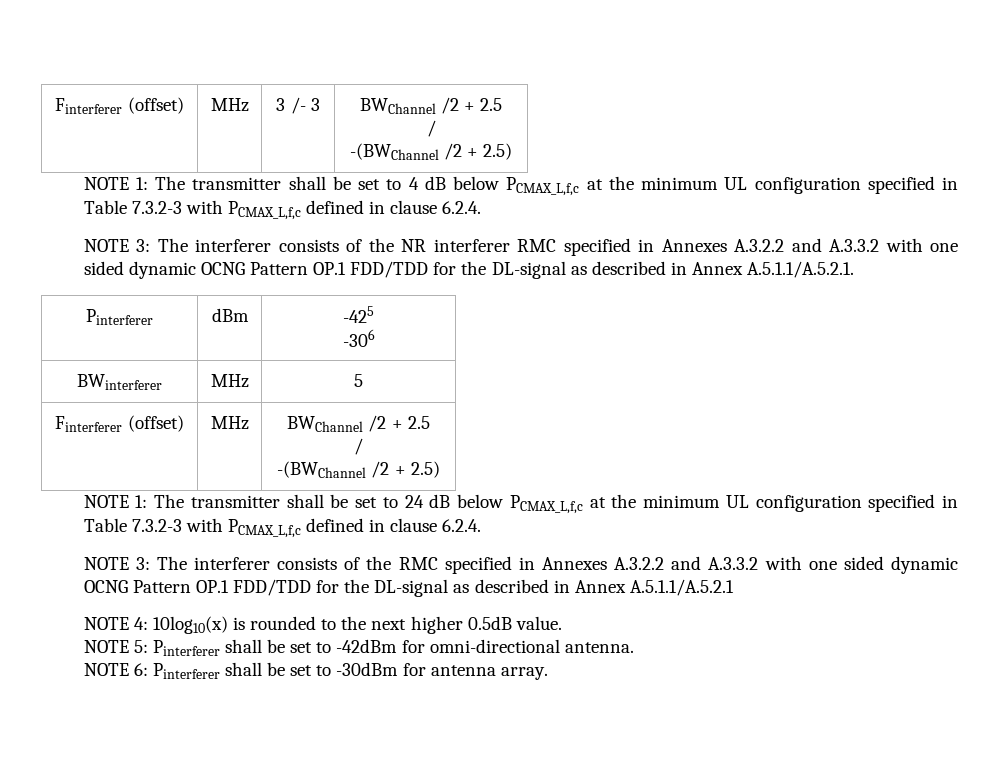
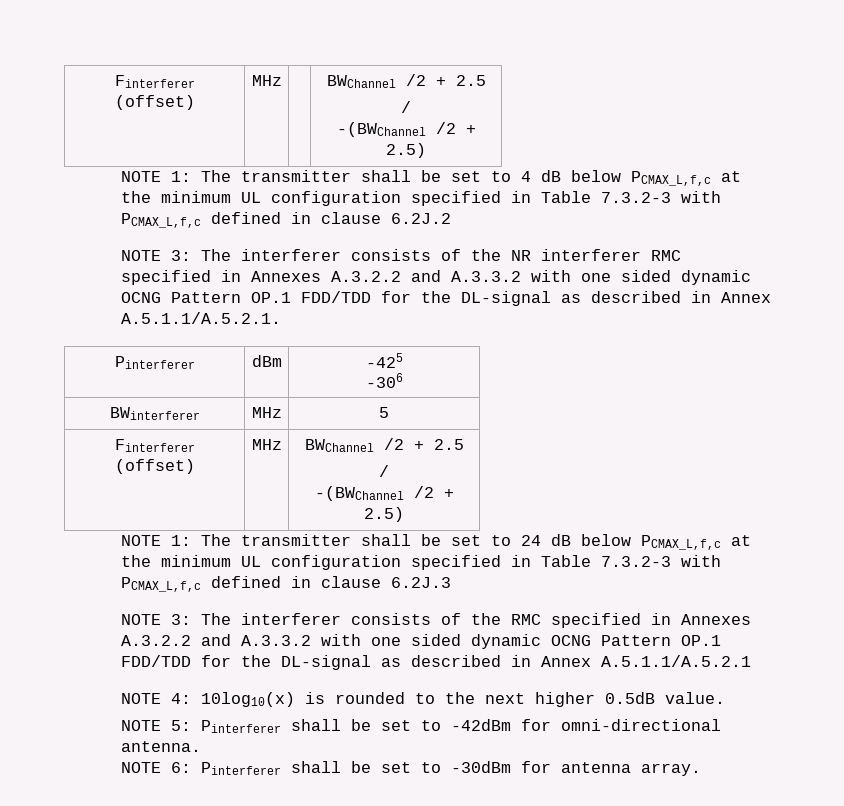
[55,97,184,114] [210,98,249,112] [276,97,320,114] Finterferer (offset) | MHz | 3 /- 3 -> [114,75,195,88] [114,95,195,110] [251,75,282,86] Finterferer (offset) | MHz |
[442,201,482,214] 6.2.4. -> [390,213,451,224] 6.2J.2
[442,519,482,532] 6.2.4. -> [390,577,451,588] 6.2J.3

